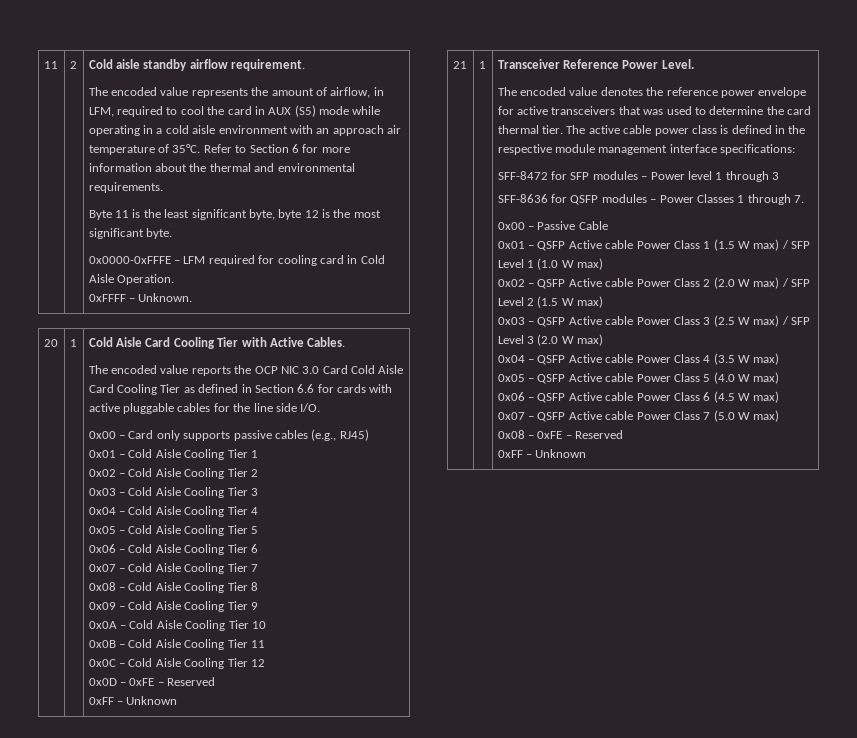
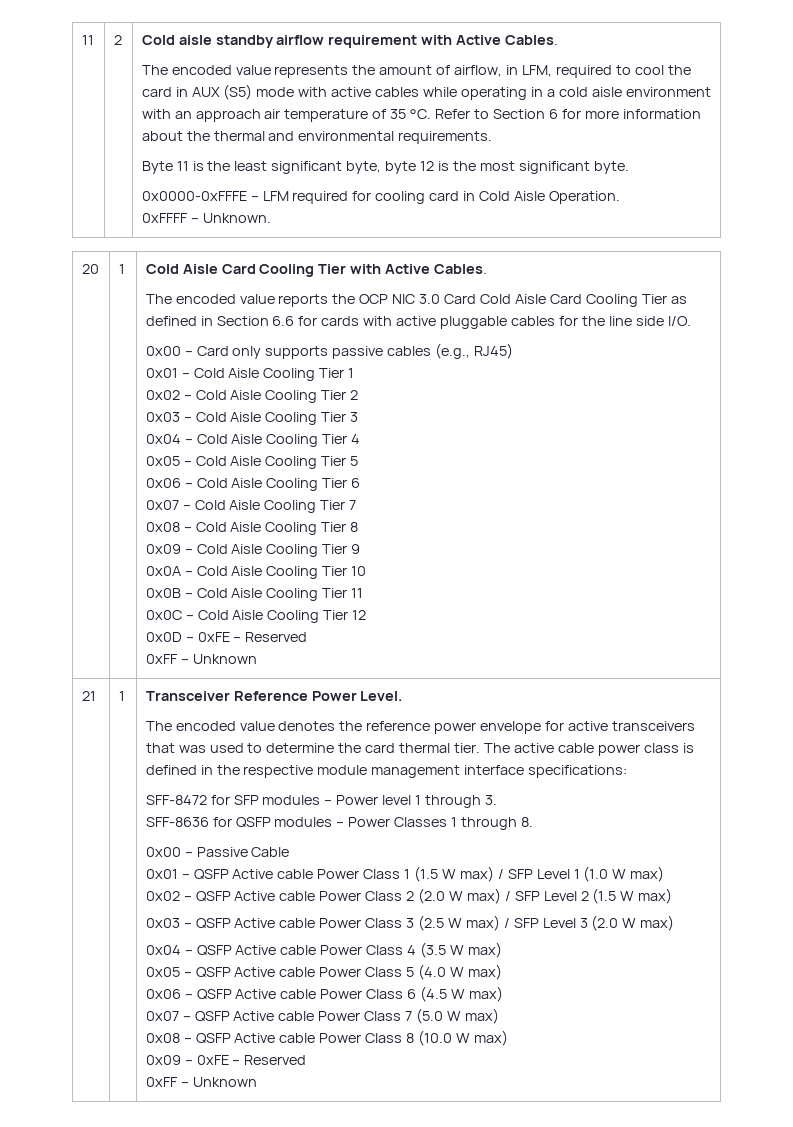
[231,59,306,71] requirement. -> [328,35,559,48] requirement with Active Cables.
(350, 110) none -> [298,87,420,97] with active cables
[172,144,201,153] 35°C. -> [390,109,432,119] 35 °C.
[772,172,780,180] 3 -> [484,795,497,805] 3.
[794,195,805,203] 7. -> [520,817,533,827] 8.
(535, 437) none -> [195,1030,508,1046] [145,1055,193,1065] QSFP Active cable Power Class 8 (10.0 W max) // 0x09 –

